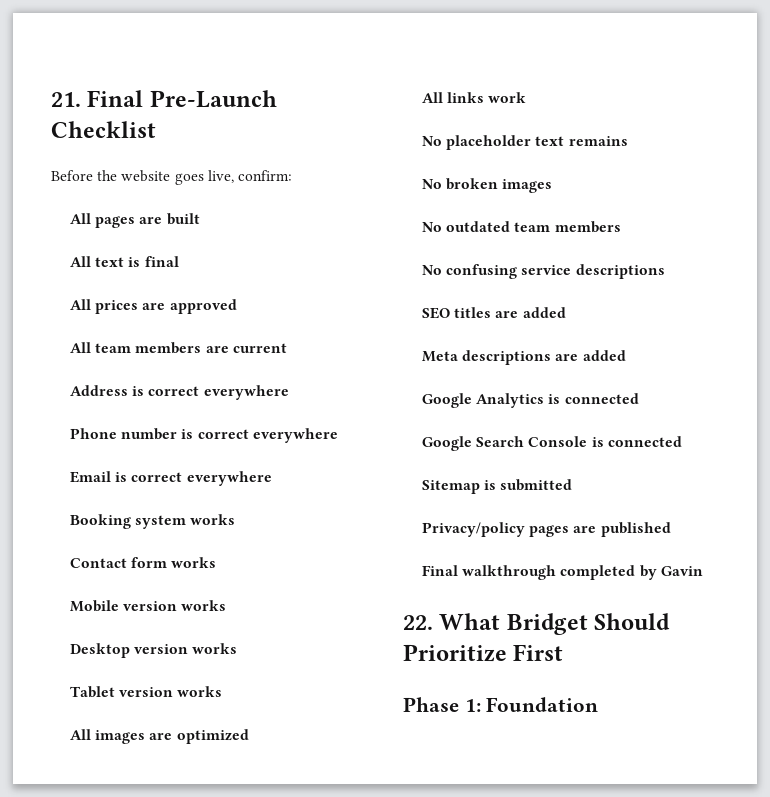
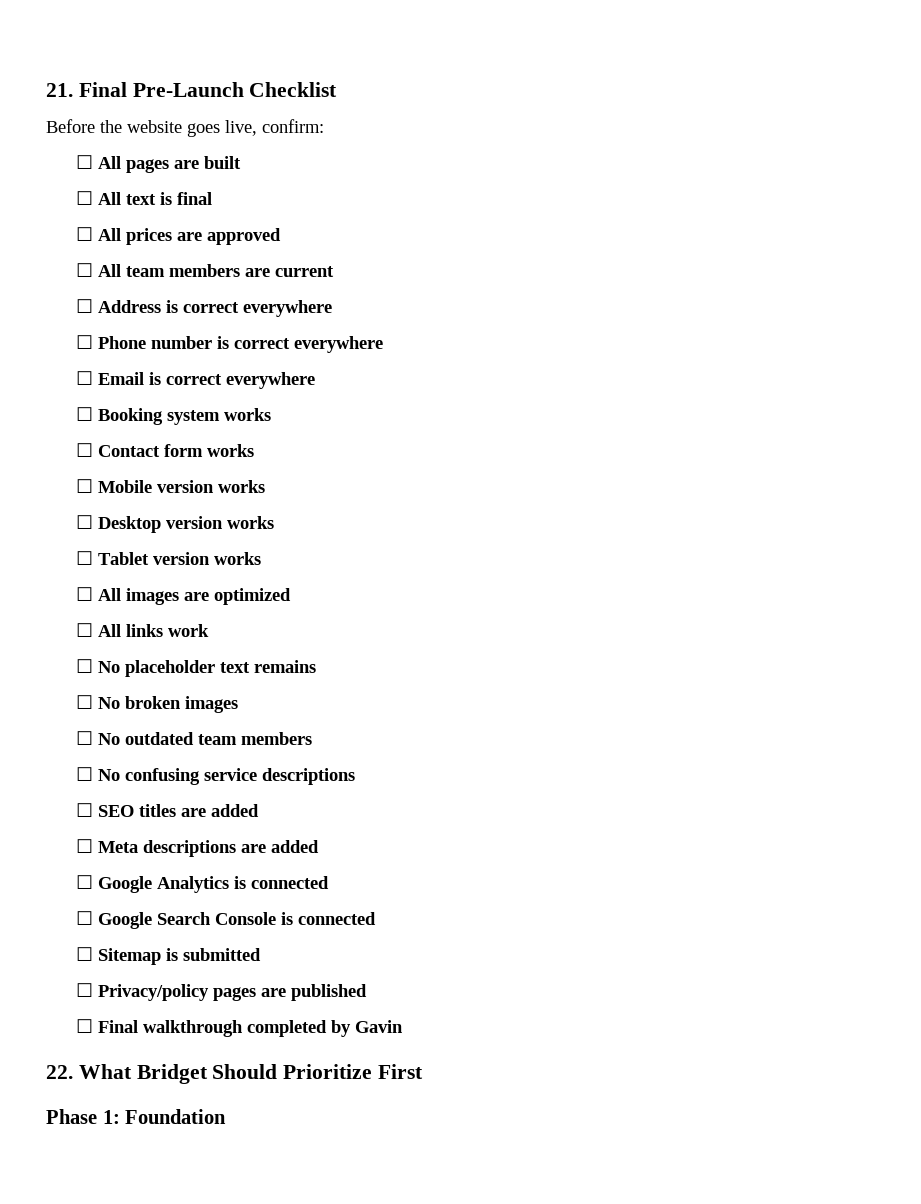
(292, 175) none -> [76,155,94,169] ☐
(200, 219) none -> [76,191,94,205] ☐
(179, 261) none -> [76,227,94,241] ☐
(237, 306) none -> [76,263,94,277] ☐
(287, 348) none -> [76,299,94,313] ☐
(289, 392) none -> [76,335,94,349] ☐
(338, 435) none -> [76,371,94,385] ☐
(272, 478) none -> [76,407,94,421] ☐
(236, 519) none -> [76,443,94,457] ☐
(217, 562) none -> [76,479,94,493] ☐
(227, 605) none -> [76,515,94,529] ☐
(238, 648) none -> [76,551,94,565] ☐
(223, 691) none -> [76,587,94,601] ☐
(249, 736) none -> [76,623,94,637] ☐
(527, 97) none -> [76,659,94,673] ☐
(628, 141) none -> [76,695,94,709] ☐
(553, 186) none -> [76,731,94,745] ☐
(621, 227) none -> [76,767,94,781] ☐
(665, 271) none -> [76,803,94,817] ☐
(566, 312) none -> [76,839,94,853] ☐
(626, 355) none -> [76,875,94,889] ☐
(639, 398) none -> [76,911,94,925] ☐
(682, 441) none -> [76,947,94,961] ☐
(573, 485) none -> [76,983,94,997] ☐
(671, 529) none -> [76,1019,94,1033] ☐

